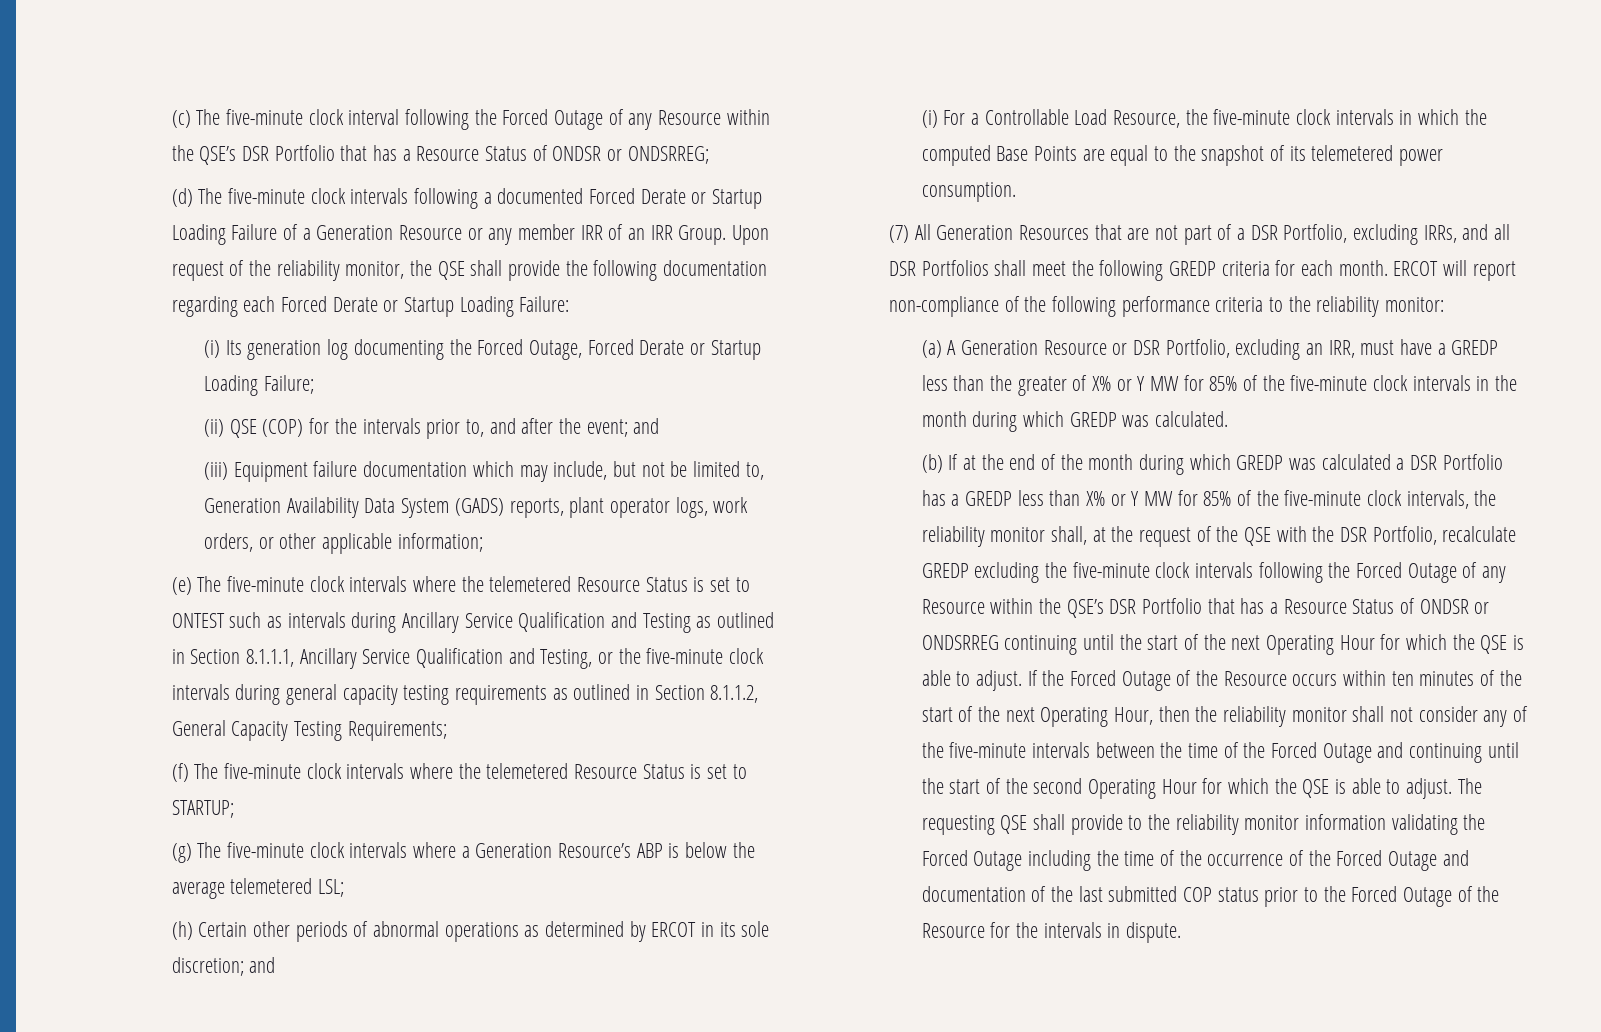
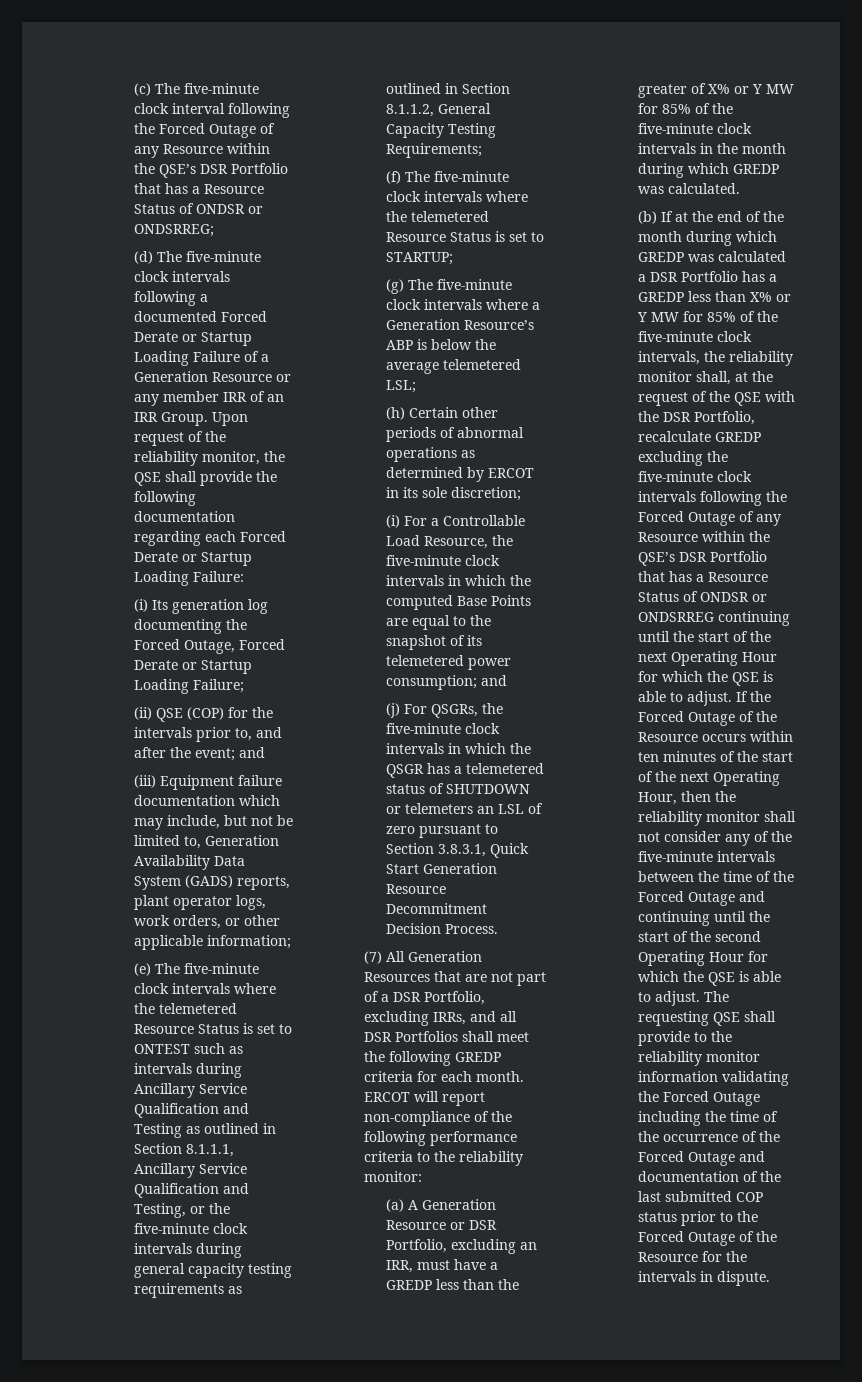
[249,957,276,973] and -> (522, 494) none
[921,182,1016,202] consumption. -> [386,675,508,690] [386,703,504,718] [386,723,501,734] [386,743,532,754] [386,763,545,778] [386,783,531,794] [386,803,544,814] [386,824,499,838] [386,843,530,858] [386,863,498,874] [386,884,447,894] [386,903,488,914] [386,923,499,934] consumption; and // (j) For QSGRs, the five-minute clock intervals in which the QSGR has a telemetered status of SHUTDOWN or telemeters an LSL of zero pursuant to Section 3.8.3.1, Quick Start Generation Resource Decommitment Decision Process.

